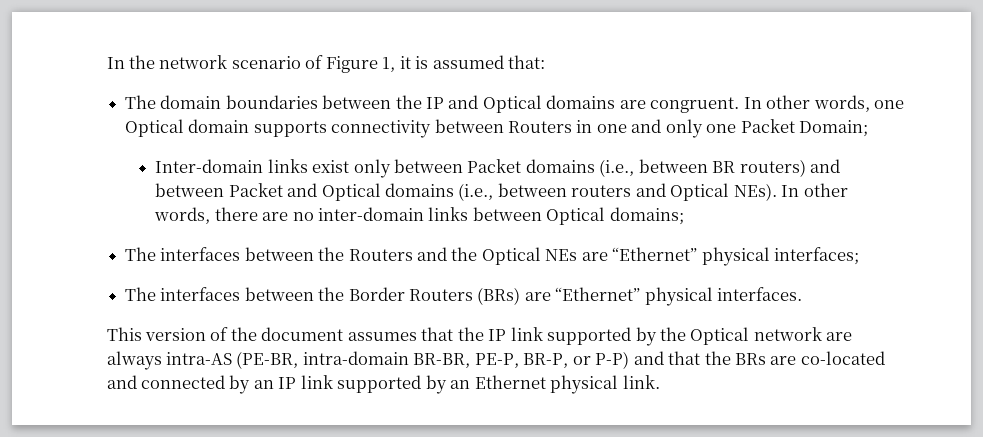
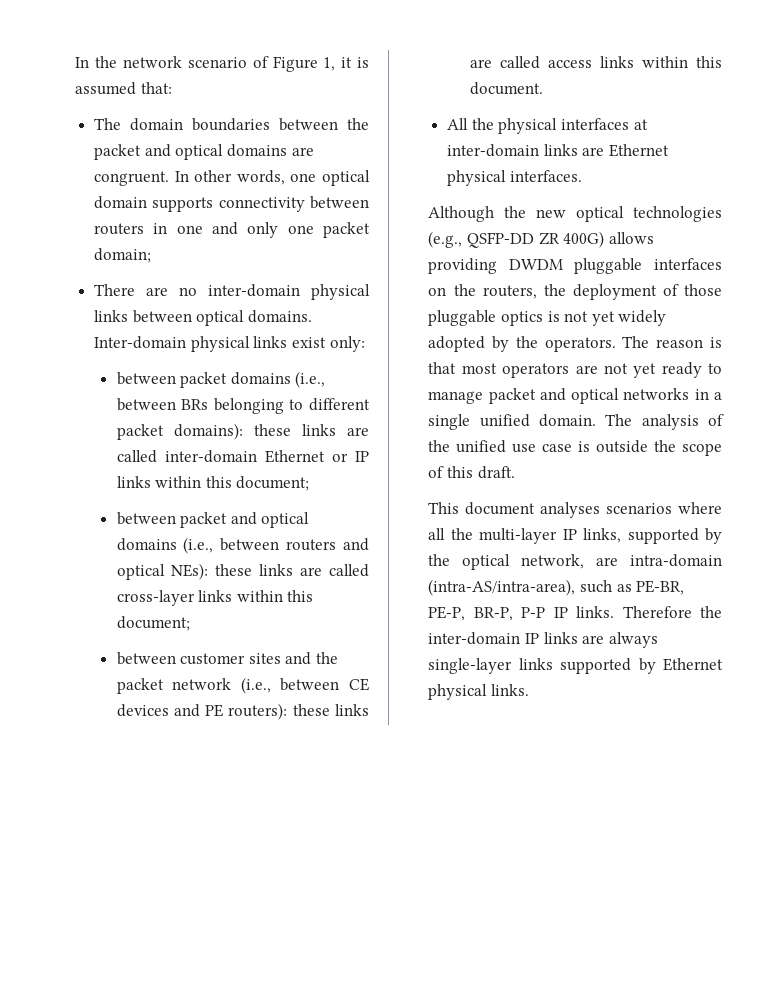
[425,95,542,113] IP and Optical -> [94,144,224,160] packet and optical
[124,119,184,137] Optical -> [322,170,370,186] optical
[507,121,572,133] Routers -> [94,223,145,235] routers
[740,119,869,137] [155,159,841,178] [155,183,381,201] Packet Domain; // Inter-domain links exist only between Packet domains (i.e., between BR routers) and between Packet and Optical -> [322,222,370,238] [94,248,152,263] [94,284,370,300] [94,310,312,326] [94,336,365,352] [116,371,326,388] [116,398,370,414] [116,423,369,440] [116,450,369,463] [116,476,310,491] [116,512,310,528] packet domain; // There are no inter-domain physical links between optical domains. Inter-domain physical links exist only: // between packet domains (i.e., between BRs belonging to different packet domains): these links are called inter-domain Ethernet or IP links within this document; // between packet and optical
[670,183,848,201] [154,207,684,225] [124,247,860,266] [124,287,803,306] [106,327,853,346] [106,351,885,370] [106,375,660,394] Optical NEs). In other words, there are no inter-domain links between Optical domains; // The interfaces between the Routers and the Optical NEs are “Ethernet” physical interfaces; // The interfaces between the Border Routers (BRs) are “Ethernet” physical interfaces. // This version of the document assumes that the IP link supported by the Optical network are always intra-AS (PE-BR, intra-domain BR-BR, PE-P, BR-P, or P-P) and that the BRs are co-located and connected by an IP link supported by an Ethernet physical link. -> [116,563,369,580] [116,590,314,606] [116,616,190,631] [116,652,338,665] [116,677,369,694] [116,703,369,720] [469,56,722,69] [469,82,543,95] [447,118,648,134] [447,144,669,157] [447,170,582,186] [428,206,722,222] [428,231,654,248] [428,258,722,274] [428,284,722,300] [428,310,667,326] [428,336,722,352] [428,362,722,378] [428,388,722,404] [428,414,724,430] [428,440,722,456] [428,466,515,479] [428,502,722,518] [428,528,722,544] [428,554,722,570] [428,579,685,596] [428,606,722,621] [428,632,658,648] [428,658,723,674] [428,684,530,700] optical NEs): these links are called cross-layer links within this document; // between customer sites and the packet network (i.e., between CE devices and PE routers): these links are called access links within this document. // All the physical interfaces at inter-domain links are Ethernet physical interfaces. // Although the new optical technologies (e.g., QSFP-DD ZR 400G) allows providing DWDM pluggable interfaces on the routers, the deployment of those pluggable optics is not yet widely adopted by the operators. The reason is that most operators are not yet ready to manage packet and optical networks in a single unified domain. The analysis of the unified use case is outside the scope of this draft. // This document analyses scenarios where all the multi-layer IP links, supported by the optical network, are intra-domain (intra-AS/intra-area), such as PE-BR, PE-P, BR-P, P-P IP links. Therefore the inter-domain IP links are always single-layer links supported by Ethernet physical links.

